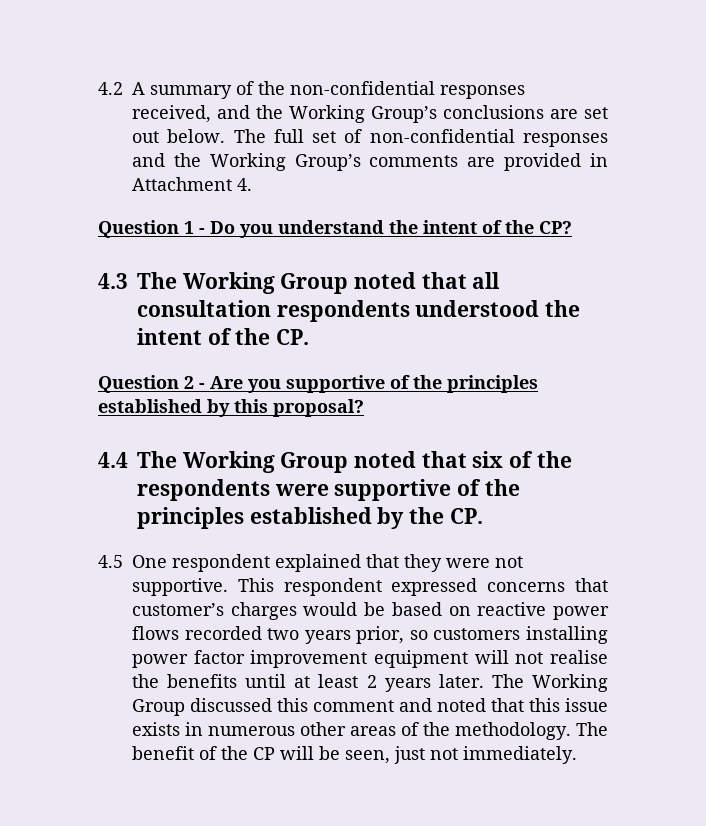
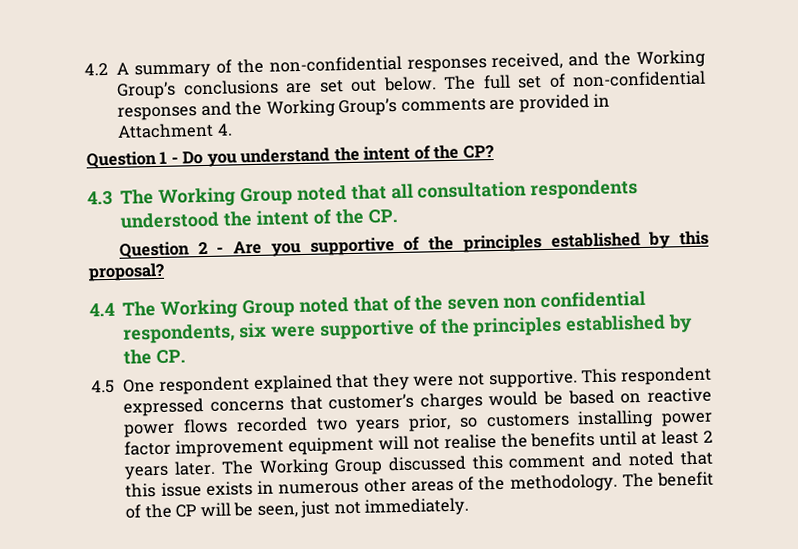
[472,451,572,468] [137,479,270,501] six of the respondents -> [392,290,646,312] [122,322,268,344] of the seven non confidential respondents, six

